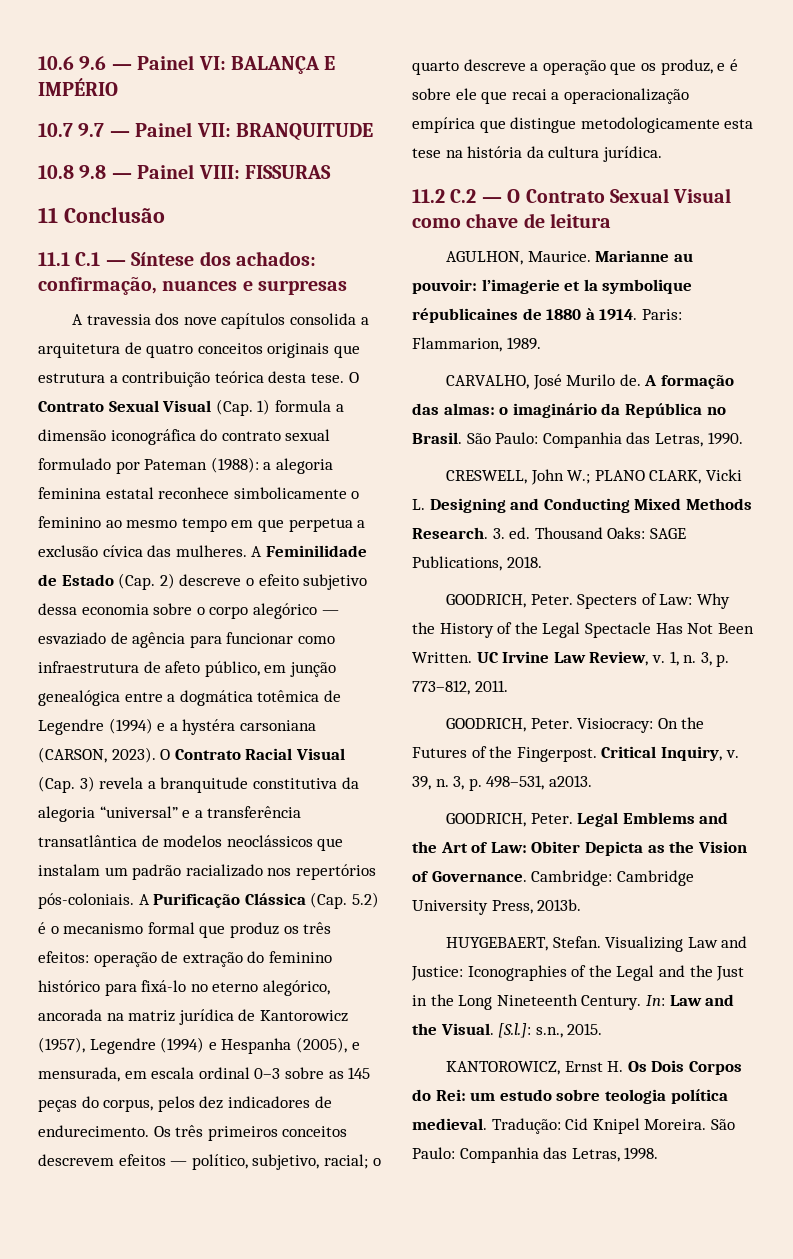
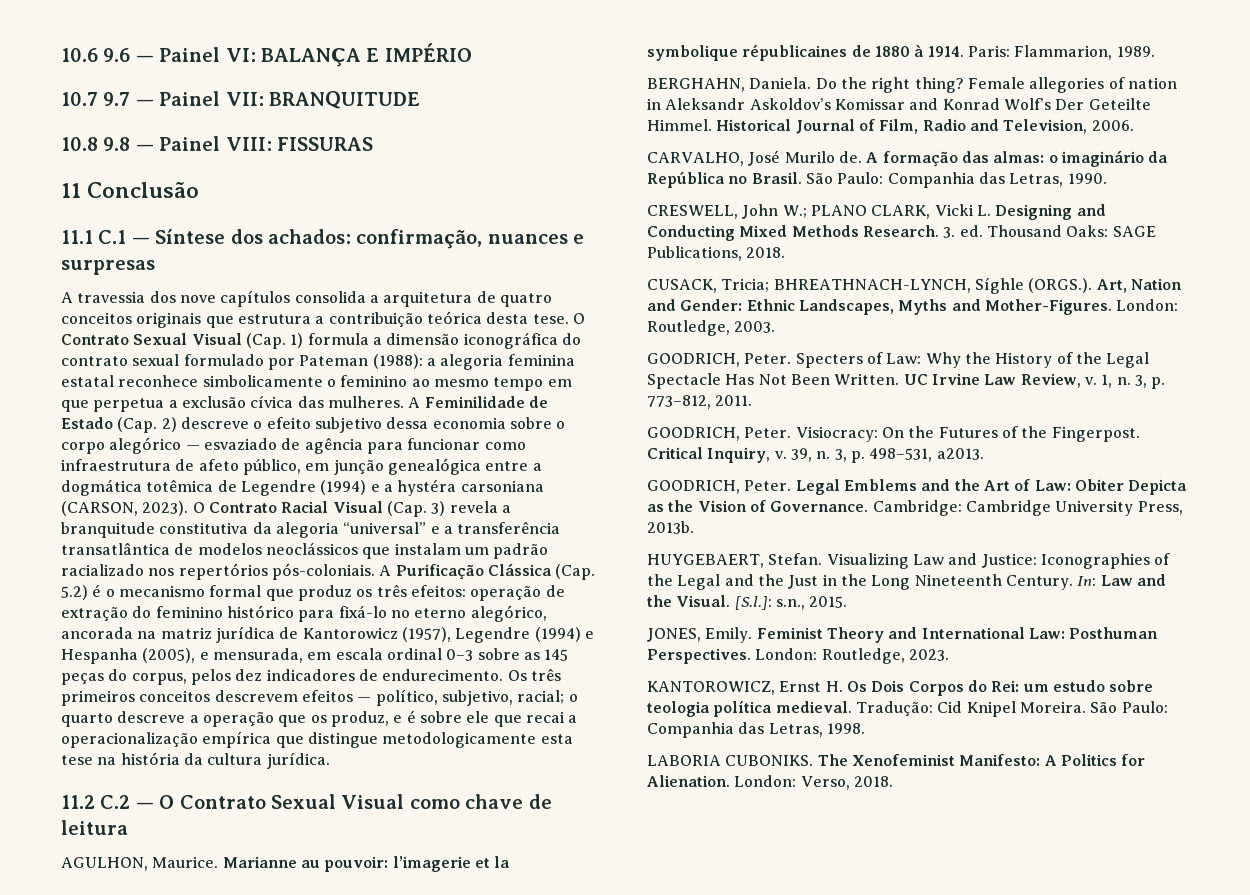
(541, 343) none -> [647,77,1177,93] [647,98,1151,110] [647,119,1134,134] // BERGHAHN, Daniela. Do the right thing? Female allegories of nation in Aleksandr Askoldov’s Komissar and Konrad Wolf’s Der Geteilte Himmel. Historical Journal of Film, Radio and Television, 2006.
(542, 562) none -> [647,277,1182,294] [647,299,1179,315] [647,320,776,336] // CUSACK, Tricia; BHREATHNACH-LYNCH, Síghle (ORGS.). Art, Nation and Gender: Ethnic Landscapes, Myths and Mother-Figures. London: Routledge, 2003.
(603, 1029) none -> [647,627,1159,643] [647,648,949,664] // JONES, Emily. Feminist Theory and International Law: Posthuman Perspectives. London: Routledge, 2023.
(659, 1153) none -> [647,754,1146,766] [647,775,893,790] // LABORIA CUBONIKS. The Xenofeminist Manifesto: A Politics for Alienation. London: Verso, 2018.

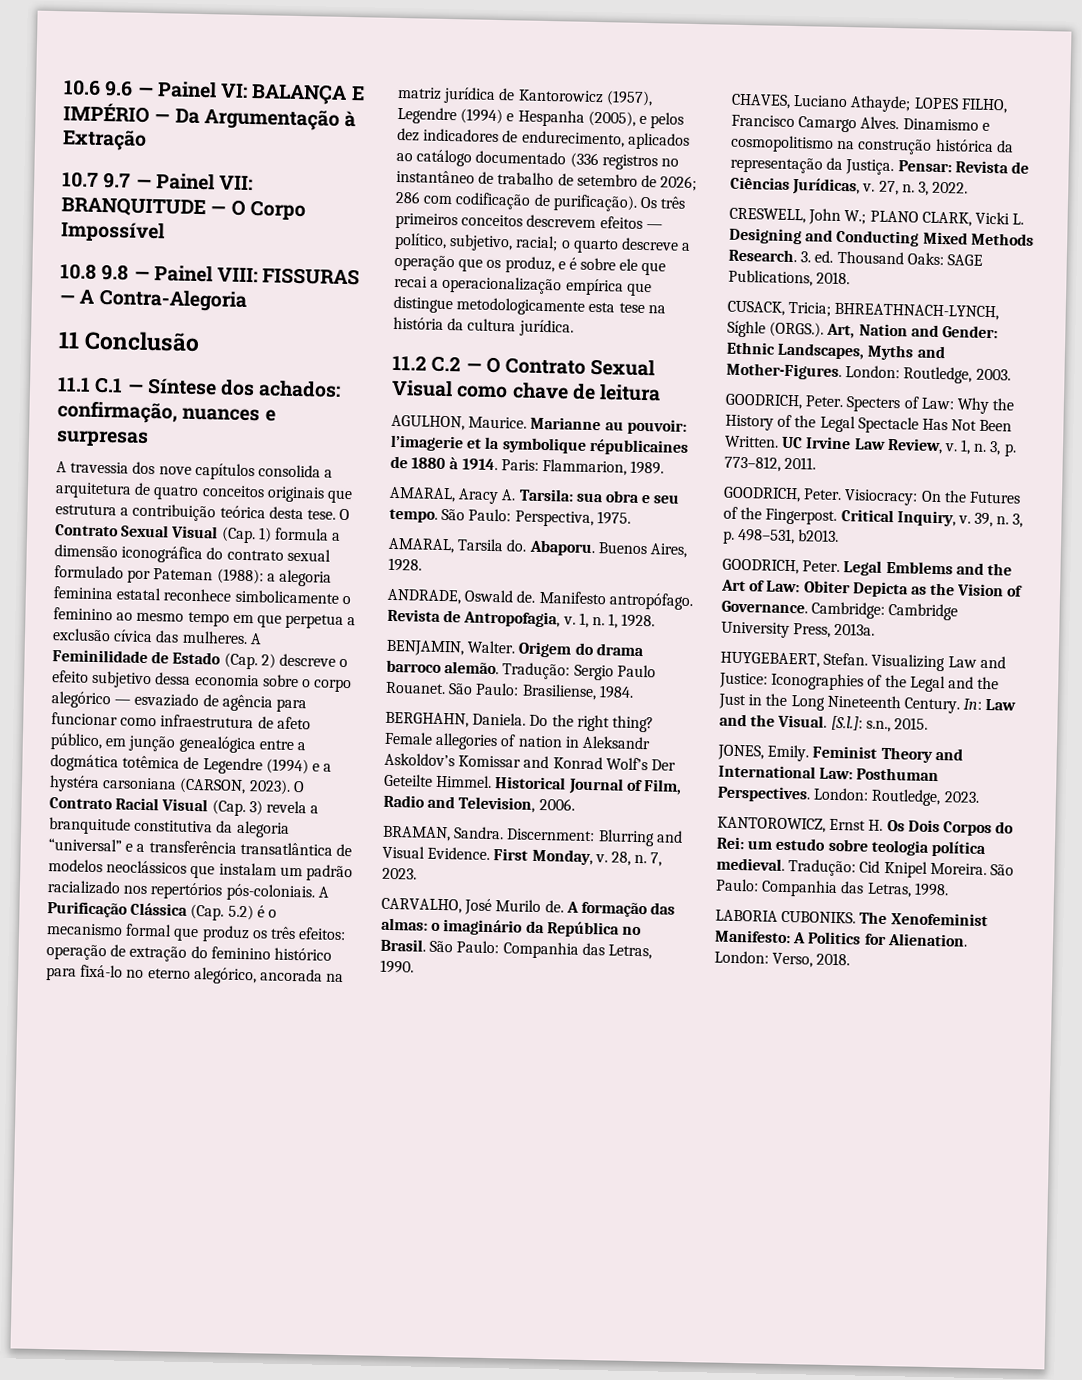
(472, 52) none -> [154,108,357,131] [62,129,147,151] — Da Argumentação à Extração
(420, 100) none -> [210,199,306,221] [61,221,165,243] — O Corpo Impossível
(373, 144) none -> [59,288,247,312] — A Contra-Alegoria
[212,648,569,663] [61,669,504,685] mensurada, em escala ordinal 0–3 sobre as 145 peças do corpus, pelos dez indicadores de endurecimento. -> [650,112,685,129] [397,127,690,150] [396,149,679,171] [396,169,698,192] [395,190,638,212] pelos dez indicadores de endurecimento, aplicados ao catálogo documentado (336 registros no instantâneo de trabalho de setembro de 2026; 286 com codificação de purificação).
(1155, 51) none -> [389,486,680,505] [389,508,631,528] [388,537,687,558] [388,557,422,572] [387,588,693,611] [387,608,656,629] [386,639,644,658] [386,659,656,681] [385,681,634,701] // AMARAL, Aracy A. Tarsila: sua obra e seu tempo. São Paulo: Perspectiva, 1975. // AMARAL, Tarsila do. Abaporu. Buenos Aires, 1928. // ANDRADE, Oswald de. Manifesto antropófago. Revista de Antropofagia, v. 1, n. 1, 1928. // BENJAMIN, Walter. Origem do drama barroco alemão. Tradução: Sergio Paulo Rouanet. São Paulo: Brasiliense, 1984.
(1134, 125) none -> [382,825,683,847] [382,845,663,867] [382,867,417,880] // BRAMAN, Sandra. Discernment: Blurring and Visual Evidence. First Monday, v. 28, n. 7, 2023.
(1107, 178) none -> [731,93,1008,114] [731,114,990,133] [730,134,1014,155] [730,156,1029,176] [730,176,969,196] // CHAVES, Luciano Athayde; LOPES FILHO, Francisco Camargo Alves. Dinamismo e cosmopolitismo na construção histórica da representação da Justiça. Pensar: Revista de Ciências Jurídicas, v. 27, n. 3, 2022.
[936,448,984,460] a2013. -> [798,529,840,543] b2013.
[647,521,694,534] 2013b. -> [834,622,876,636] 2013a.

